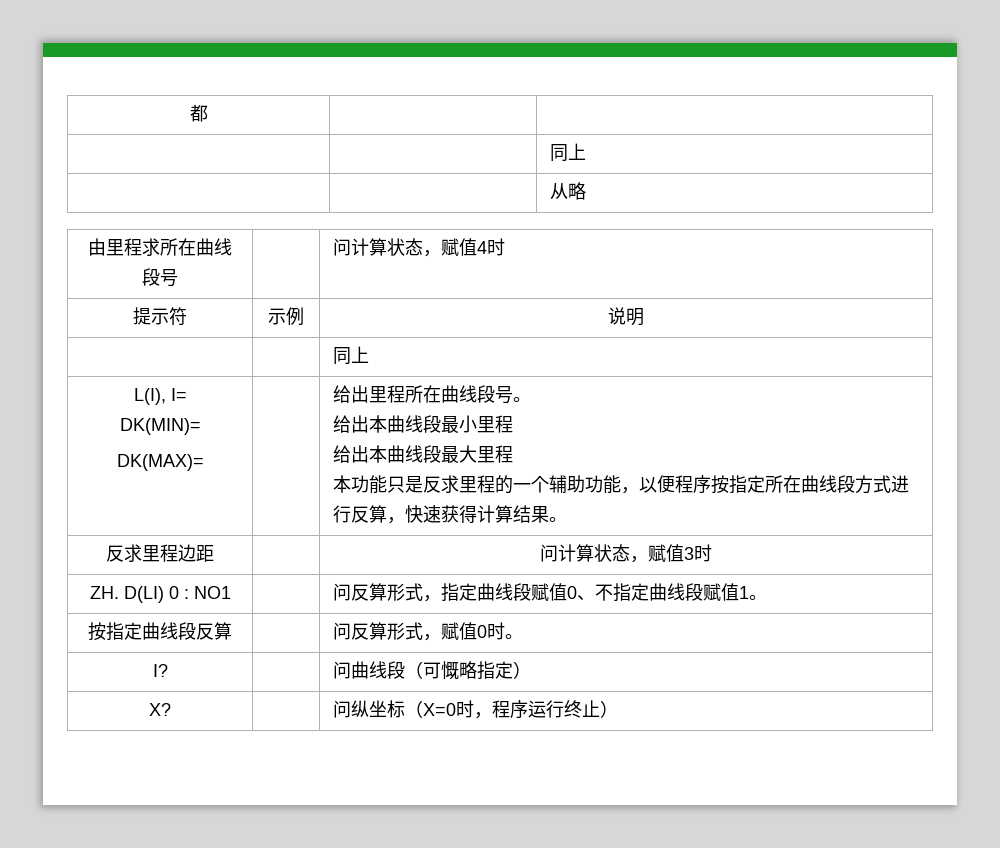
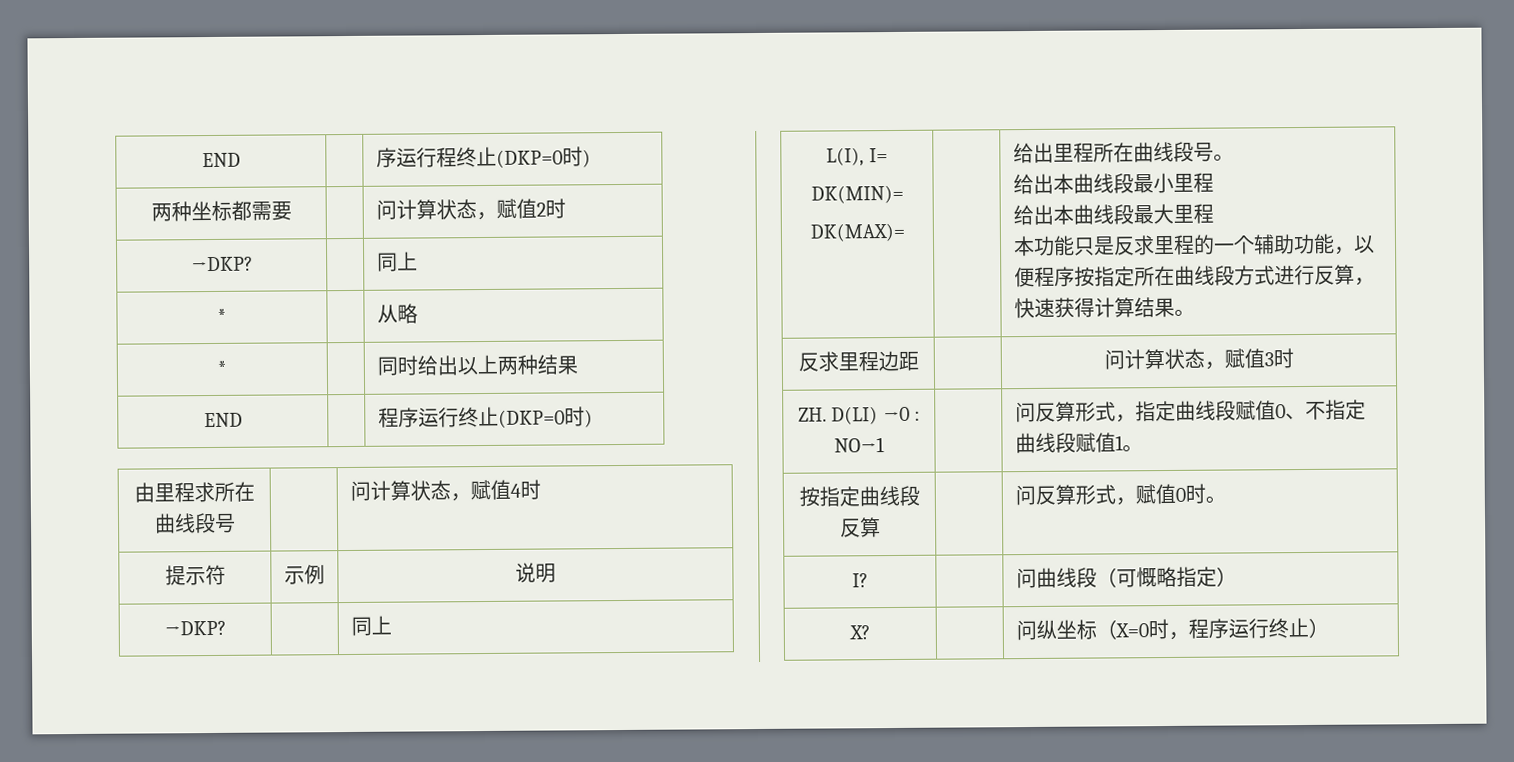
[189,104,208,122] [550,143,587,162] 都 | | // | | 同上 // -> [201,152,241,168] [375,146,591,168] [150,200,292,222] [375,198,566,221] [191,256,253,272] [376,251,418,272] [217,308,227,323] END | | 序运行程终止(DKP=0时) // 两种坐标都需要 | | 问计算状态，赋值2时 // →DKP? | | 同上 // *
(587, 191) none -> [217,360,227,375] [376,354,578,376] [203,412,243,428] [377,406,593,428] // * | | 同时给出以上两种结果 // END | | 程序运行终止(DKP=0时)
(644, 317) none -> [164,620,226,636] →DKP?
[168,586,231,599] 0 : NO1 -> [882,406,921,422] [834,437,885,453] →0 : NO→1

